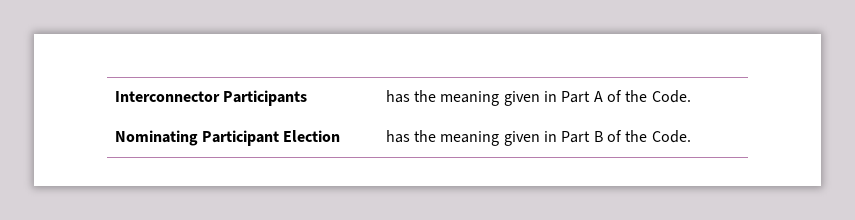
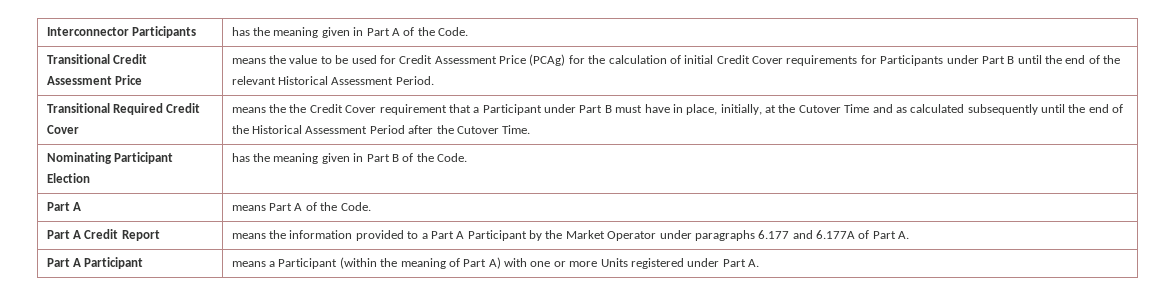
(691, 96) none -> [46,54,148,64] [46,75,143,85] [231,54,1121,66] [231,76,434,85] [46,103,201,115] [46,125,79,134] [231,104,1124,115] [231,125,531,134] // Transitional Credit Assessment Price | means the value to be used for Credit Assessment Price (PCAg) for the calculation of initial Credit Cover requirements for Participants under Part B until the end of the relevant Historical Assessment Period. // Transitional Required Credit Cover | means the the Credit Cover requirement that a Participant under Part B must have in place, initially, at the Cutover Time and as calculated subsequently until the end of the Historical Assessment Period after the Cutover Time.
(691, 136) none -> [46,202,82,211] [231,202,371,211] [46,229,160,241] [231,230,910,241] [46,257,144,269] [231,257,760,269] // Part A | means Part A of the Code. // Part A Credit Report | means the information provided to a Part A Participant by the Market Operator under paragraphs 6.177 and 6.177A of Part A. // Part A Participant | means a Participant (within the meaning of Part A) with one or more Units registered under Part A.

